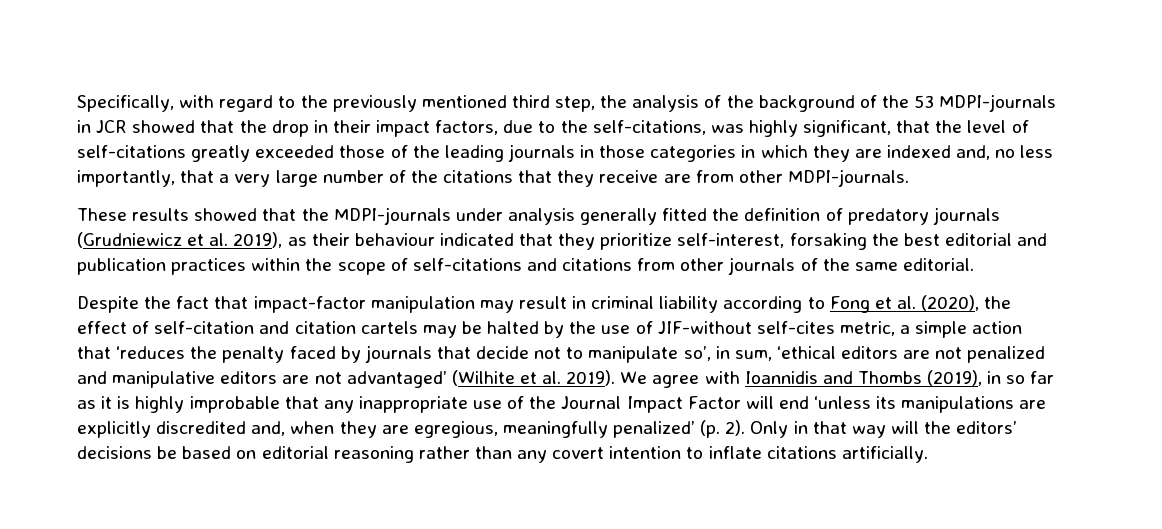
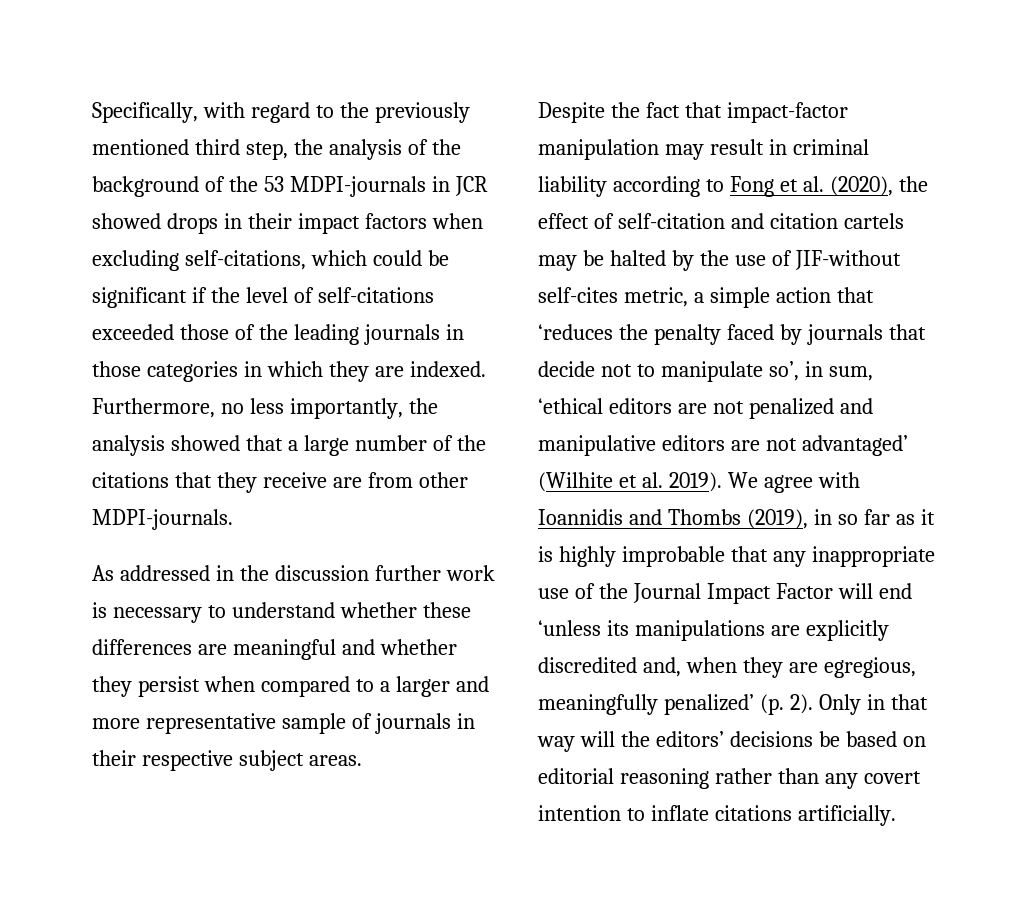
[200,120,931,137] that the drop in their impact factors, due to the self-citations, was highly significant, that -> [166,213,483,234] [92,250,449,271] [92,287,207,308] drops in their impact factors when excluding self-citations, which could be significant if
[191,145,251,162] greatly -> (434, 295) none
[886,145,991,160] indexed and, -> [409,361,486,377] [92,398,215,418] indexed. Furthermore,
(175, 178) none -> [408,398,438,414] [92,435,240,456] the analysis showed
[234,174,271,187] very -> (298, 445) none
[77,207,1000,225] [77,232,1048,250] [77,257,974,275] These results showed that the MDPI-journals under analysis generally fitted the definition of predatory journals (Grudniewicz et al. 2019), as their behaviour indicated that they prioritize self-interest, forsaking the best editorial and publication practices within the scope of self-citations and citations from other journals of the same editorial. -> [92,565,495,581] [92,602,471,623] [92,639,457,660] [92,676,489,697] [92,713,475,734] [92,750,362,771] As addressed in the discussion further work is necessary to understand whether these differences are meaningful and whether they persist when compared to a larger and more representative sample of journals in their respective subject areas.

